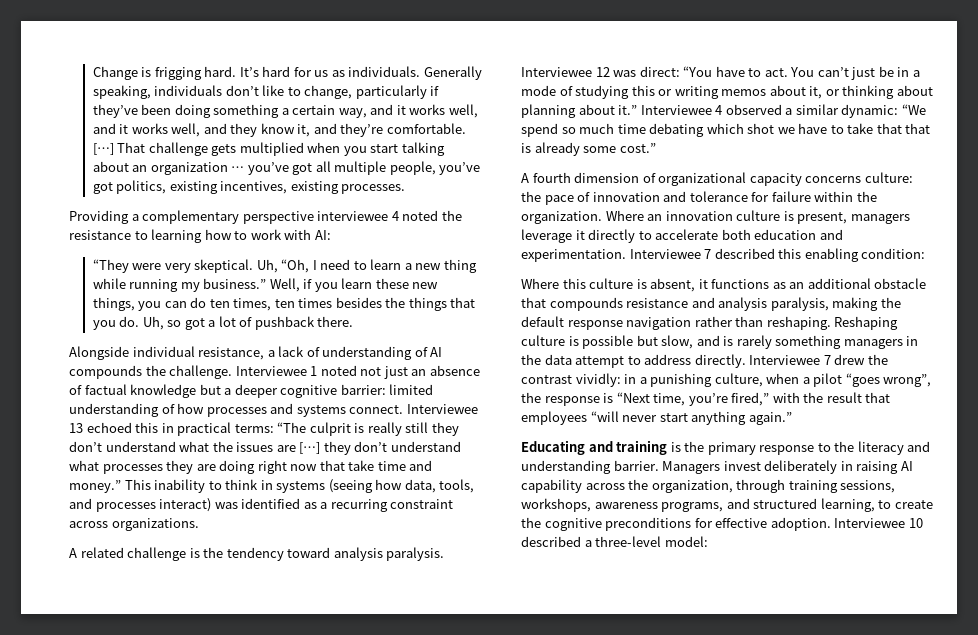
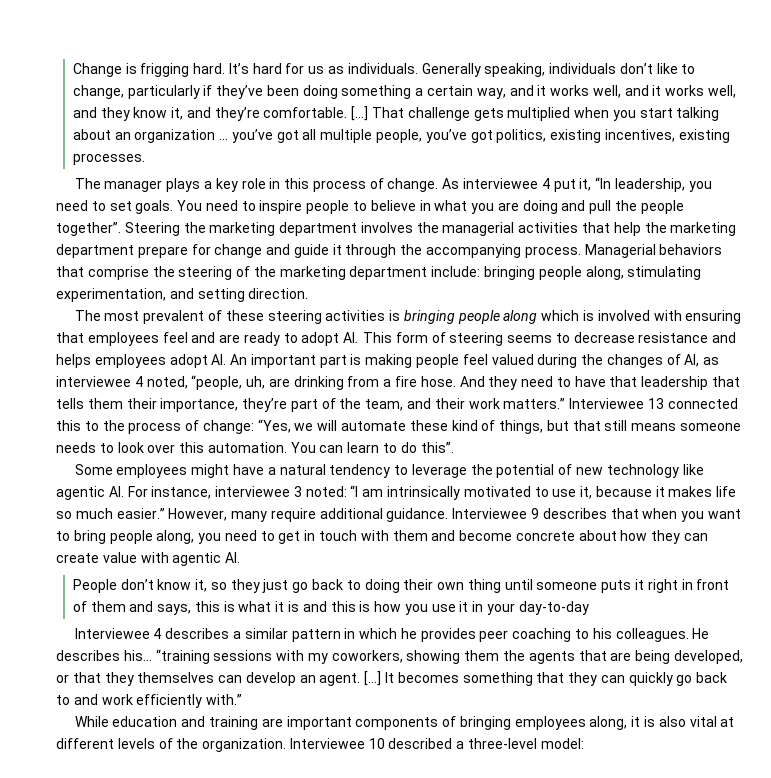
[69,210,462,224] [69,229,331,243] [92,259,477,273] [92,278,439,292] [92,297,476,311] [92,316,354,330] [69,346,443,360] [69,365,480,379] [69,384,434,398] [69,403,478,417] [69,422,459,436] [69,441,461,455] [69,460,433,474] [69,479,475,493] [69,498,454,512] [69,518,199,531] [69,547,445,561] [521,66,920,80] [521,85,933,99] [521,104,638,118] Providing a complementary perspective interviewee 4 noted the resistance to learning how to work with AI: // “They were very skeptical. Uh, “Oh, I need to learn a new thing while running my business.” Well, if you learn these new things, you can do ten times, ten times besides the things that you do. Uh, so got a lot of pushback there. // Alongside individual resistance, a lack of understanding of AI compounds the challenge. Interviewee 1 noted not just an absence of factual knowledge but a deeper cognitive barrier: limited understanding of how processes and systems connect. Interviewee 13 echoed this in practical terms: “The culprit is really still they don’t understand what the issues are […] they don’t understand what processes they are doing right now that take time and money.” This inability to think in systems (seeing how data, tools, and processes interact) was identified as a recurring constraint across organizations. // A related challenge is the tendency toward analysis paralysis. Interviewee 12 was direct: “You have to act. You can’t just be in a mode of studying this or writing memos about it, or thinking about planning about it.” -> [74,177,712,192] [56,200,684,214] [56,222,737,236] [56,244,723,258] [56,266,702,280] [56,288,309,302] [74,310,742,324] [56,332,737,346] [56,354,720,368] [56,375,741,390] [56,398,738,412] [56,419,742,434] [56,442,454,453] [74,464,704,478] [56,485,737,500] [56,508,741,522] [56,530,709,544] [56,552,241,566] [72,579,730,593] [72,601,589,615] The manager plays a key role in this process of change. As interviewee 4 put it, “In leadership, you need to set goals. You need to inspire people to believe in what you are doing and pull the people together”. Steering the marketing department involves the managerial activities that help the marketing department prepare for change and guide it through the accompanying process. Managerial behaviors that comprise the steering of the marketing department include: bringing people along, stimulating experimentation, and setting direction. // The most prevalent of these steering activities is bringing people along which is involved with ensuring that employees feel and are ready to adopt AI. This form of steering seems to decrease resistance and helps employees adopt AI. An important part is making people feel valued during the changes of AI, as interviewee 4 noted, “people, uh, are drinking from a fire hose. And they need to have that leadership that tells them their importance, they’re part of the team, and their work matters.” Interviewee 13 connected this to the process of change: “Yes, we will automate these kind of things, but that still means someone needs to look over this automation. You can learn to do this”. // Some employees might have a natural tendency to leverage the potential of new technology like agentic AI. For instance, interviewee 3 noted: “I am intrinsically motivated to use it, because it makes life so much easier.” However, many require additional guidance. Interviewee 9 describes that when you want to bring people along, you need to get in touch with them and become concrete about how they can create value with agentic AI. // People don’t know it, so they just go back to doing their own thing until someone puts it right in front of them and says, this is what it is and this is how you use it in your day-to-day //
[725,104,782,115] observed -> [165,628,230,639] describes
[841,104,926,118] [521,123,931,137] [521,142,656,156] [521,172,913,186] [521,191,877,205] [521,210,910,224] [521,229,843,243] [521,248,926,262] [521,278,927,292] [521,297,901,311] [521,316,899,330] [521,335,919,349] [521,354,888,368] [521,373,932,387] [521,392,891,406] [521,411,792,425] [521,440,931,455] [521,460,913,474] [521,479,896,493] [521,498,933,512] [521,517,831,531] dynamic: “We spend so much time debating which shot we have to take that that is already some cost.” // A fourth dimension of organizational capacity concerns culture: the pace of innovation and tolerance for failure within the organization. Where an innovation culture is present, managers leverage it directly to accelerate both education and experimentation. Interviewee 7 described this enabling condition: // Where this culture is absent, it functions as an additional obstacle that compounds resistance and analysis paralysis, making the default response navigation rather than reshaping. Reshaping culture is possible but slow, and is rarely something managers in the data attempt to address directly. Interviewee 7 drew the contrast vividly: in a punishing culture, when a pilot “goes wrong”, the response is “Next time, you’re fired,” with the result that employees “will never start anything again.” // Educating and training is the primary response to the literacy and understanding barrier. Managers invest deliberately in raising AI capability across the organization, through training sessions, workshops, awareness programs, and structured learning, to create the cognitive preconditions for effective adoption. -> [291,628,710,642] [56,649,743,664] [56,671,728,686] [56,694,243,708] [74,716,735,730] [56,738,287,752] pattern in which he provides peer coaching to his colleagues. He describes his… “training sessions with my coworkers, showing them the agents that are being developed, or that they themselves can develop an agent. […] It becomes something that they can quickly go back to and work efficiently with.” // While education and training are important components of bringing employees along, it is also vital at different levels of the organization.

